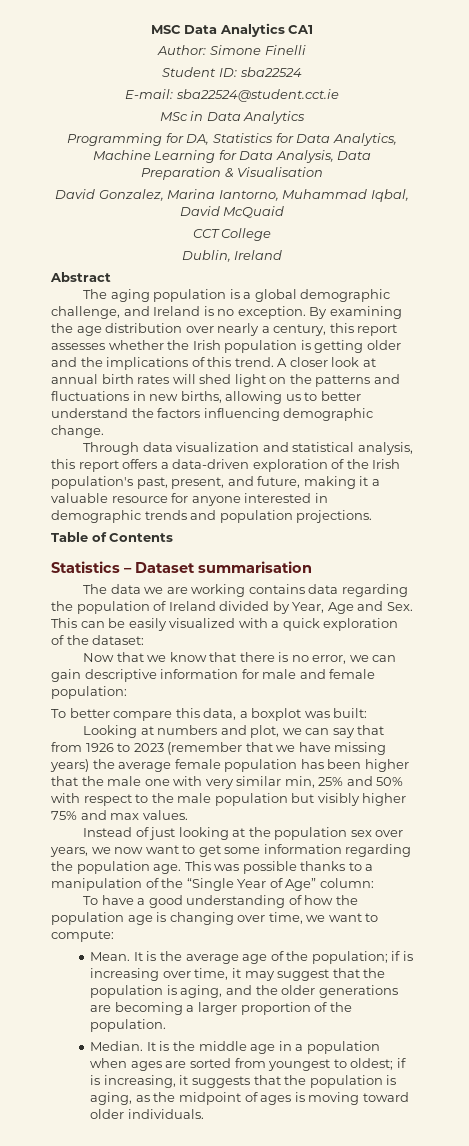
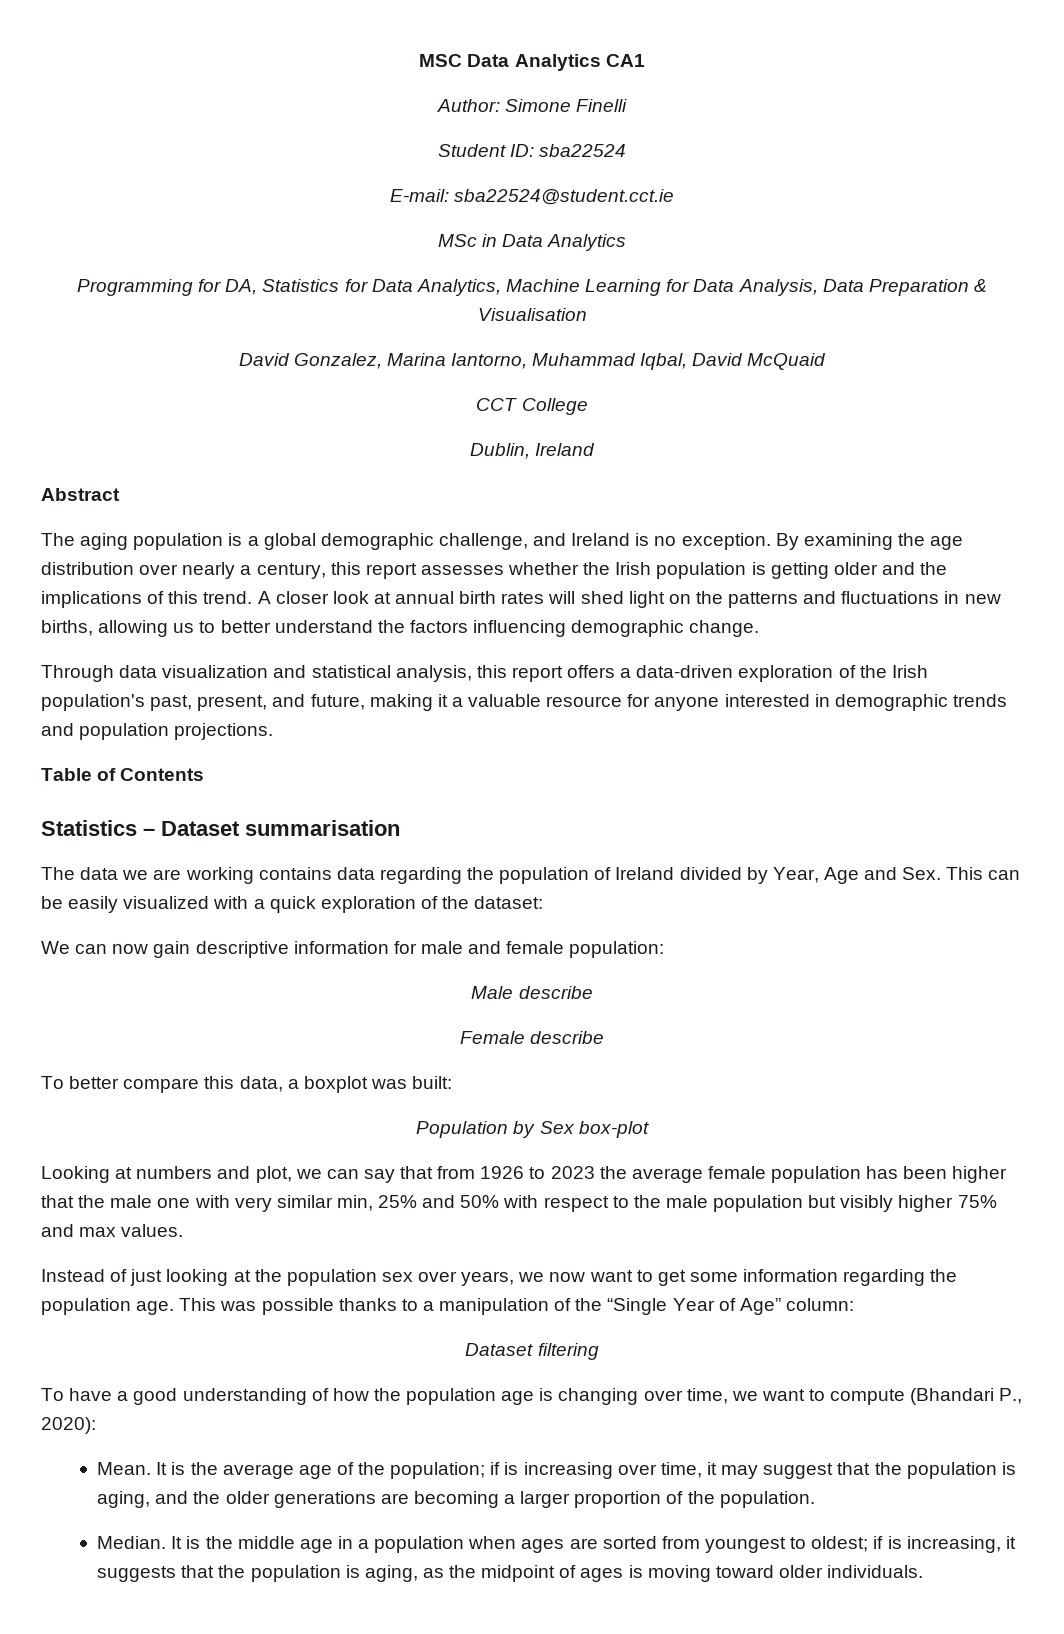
[83,652,397,664] Now that we know that there is no error, we can -> [41,941,149,954] We can now
(127, 692) none -> [471,986,593,999] [459,1031,605,1044] // Male describe // Female describe
(368, 713) none -> [416,1121,649,1138] // Population by Sex box-plot
[167,742,387,755] [50,759,89,772] (remember that we have missing years) -> (595, 1172) none
(374, 883) none -> [465,1343,599,1360] // Dataset filtering
[51,930,114,942] compute: -> [830,1388,1023,1405] [41,1417,96,1434] compute (Bhandari P., 2020):

